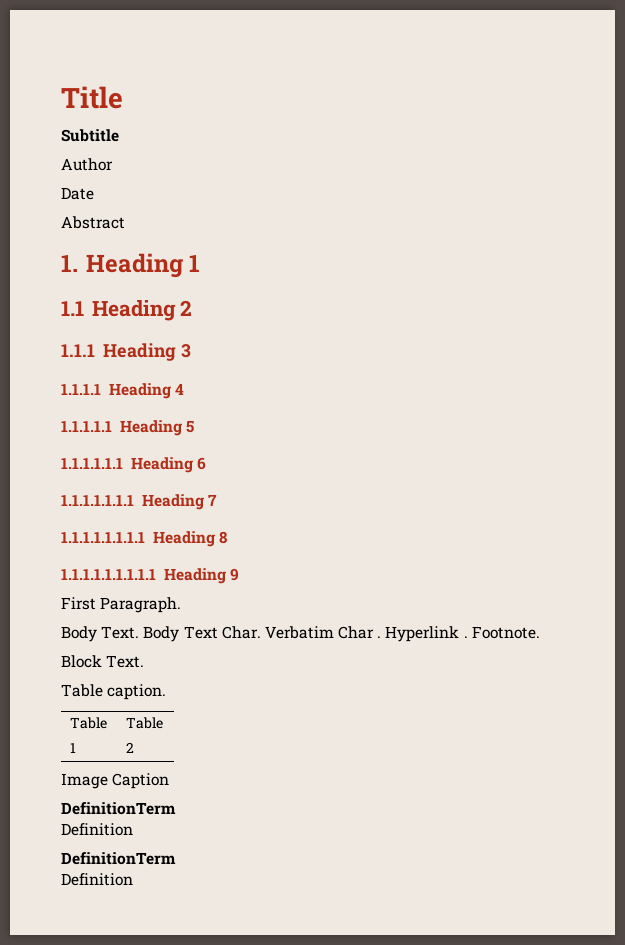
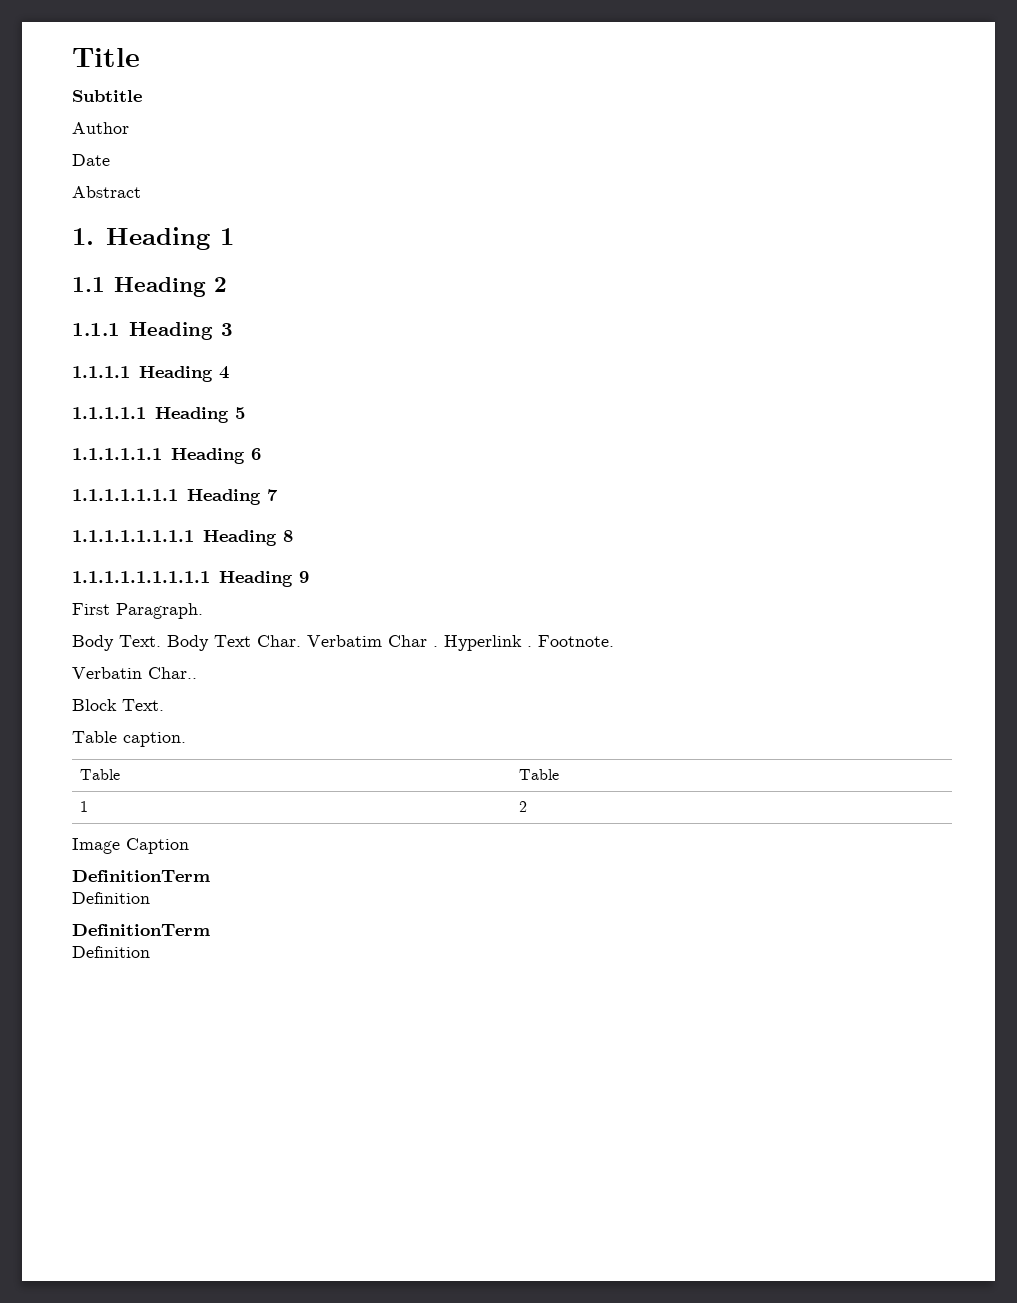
(540, 632) none -> [72,667,197,679] // Verbatin Char..

